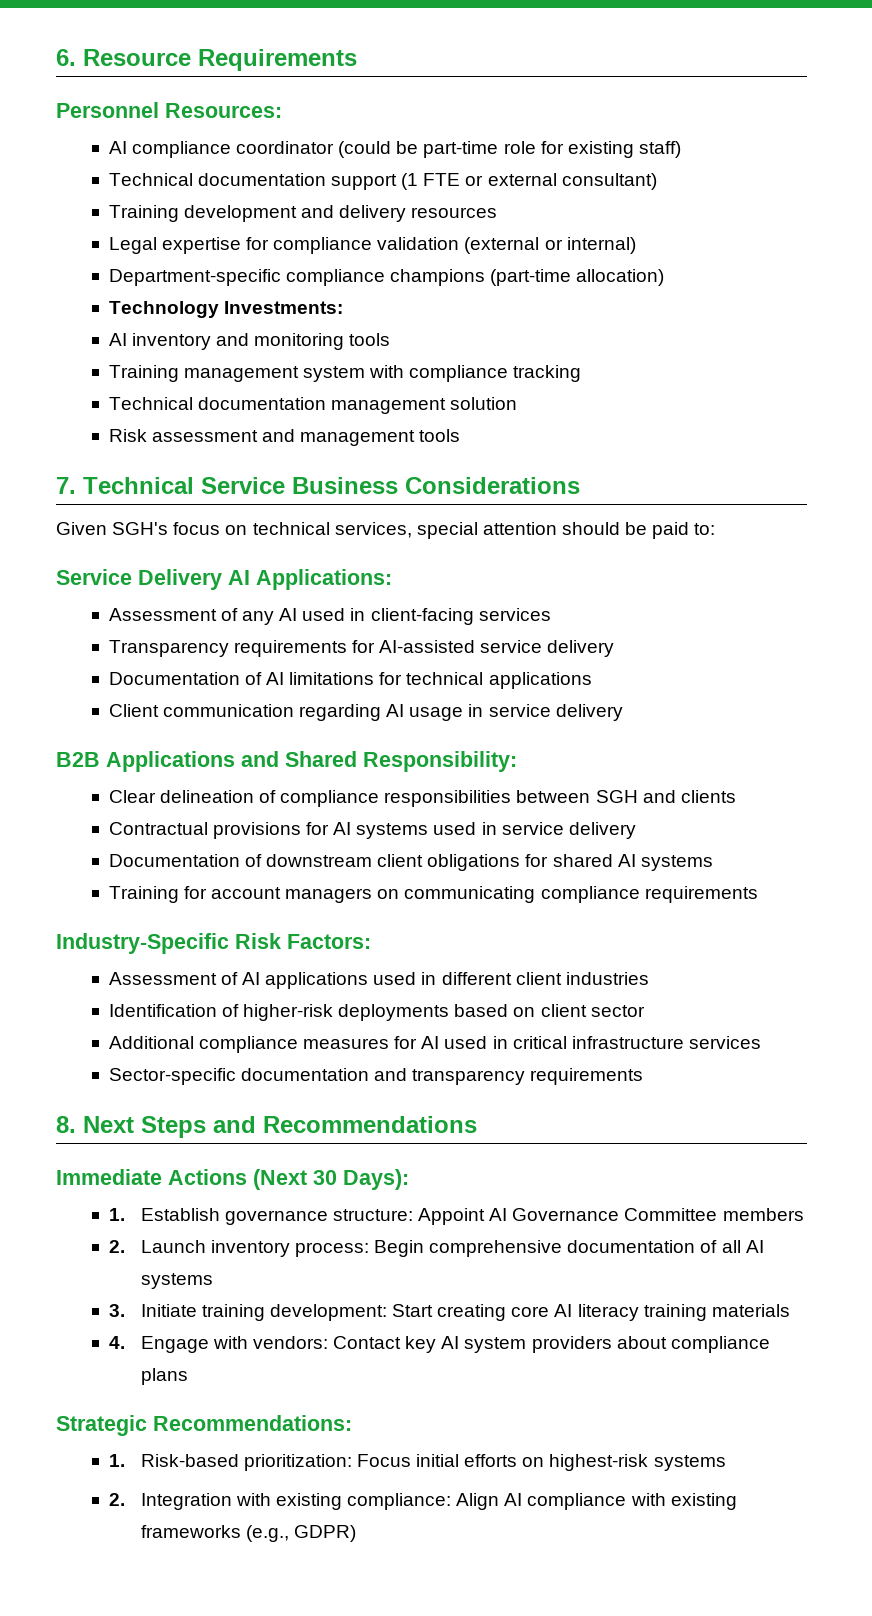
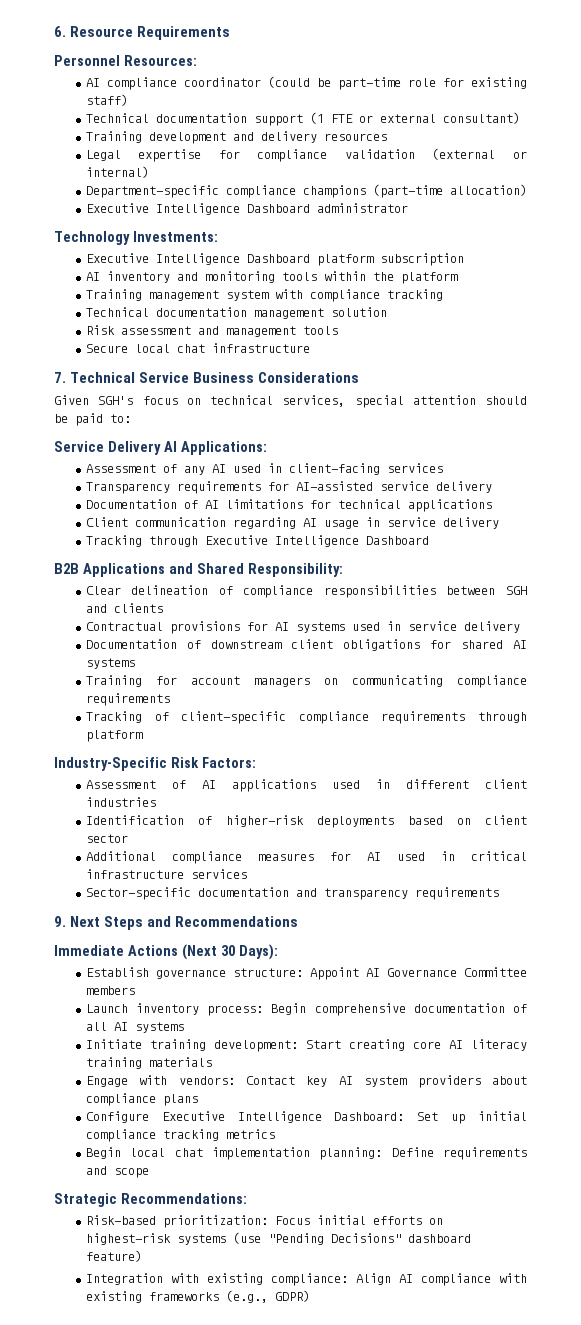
[108,301,343,318] Technology Investments: -> [85,203,408,215] [54,231,218,245] [85,253,464,266] Executive Intelligence Dashboard administrator // Technology Investments: // Executive Intelligence Dashboard platform subscription
(391, 339) none -> [323,271,458,284] within the platform
(461, 435) none -> [85,343,310,353] // Secure local chat infrastructure
(623, 712) none -> [85,535,429,547] // Tracking through Executive Intelligence Dashboard
(758, 894) none -> [85,711,527,724] [85,730,143,742] // Tracking of client-specific compliance requirements through platform
[56,1116,76,1133] 8. -> [54,916,66,927] 9.
[108,1208,125,1221] 1. -> (278, 952) none
[108,1240,125,1253] 2. -> (135, 990) none
[108,1304,125,1317] 3. -> (184, 1027) none
[108,1336,125,1349] 4. -> (212, 1062) none
(188, 1376) none -> [85,1111,527,1124] [85,1129,275,1142] [85,1147,527,1160] [85,1166,149,1178] // Configure Executive Intelligence Dashboard: Set up initial compliance tracking metrics // Begin local chat implementation planning: Define requirements and scope
[108,1454,125,1467] 1. -> (247, 1198) none
[108,1493,125,1506] // 2. -> [232,1232,471,1245] [85,1250,142,1262] (use "Pending Decisions" dashboard feature) //

